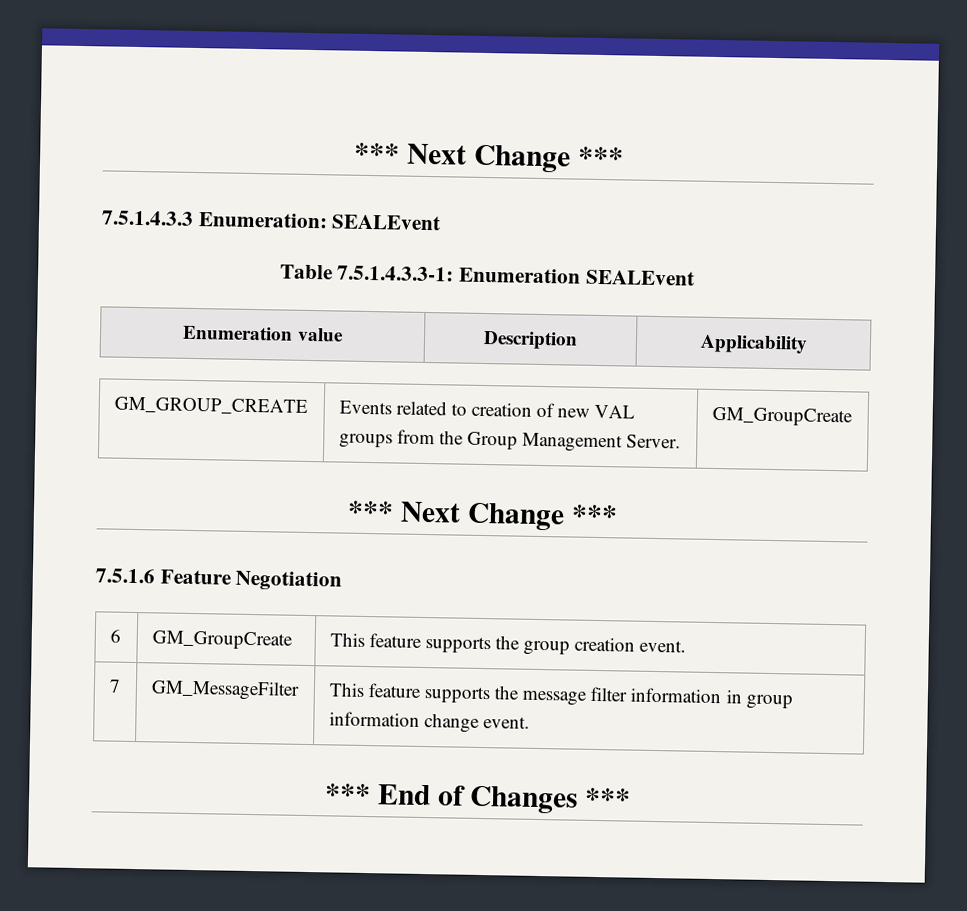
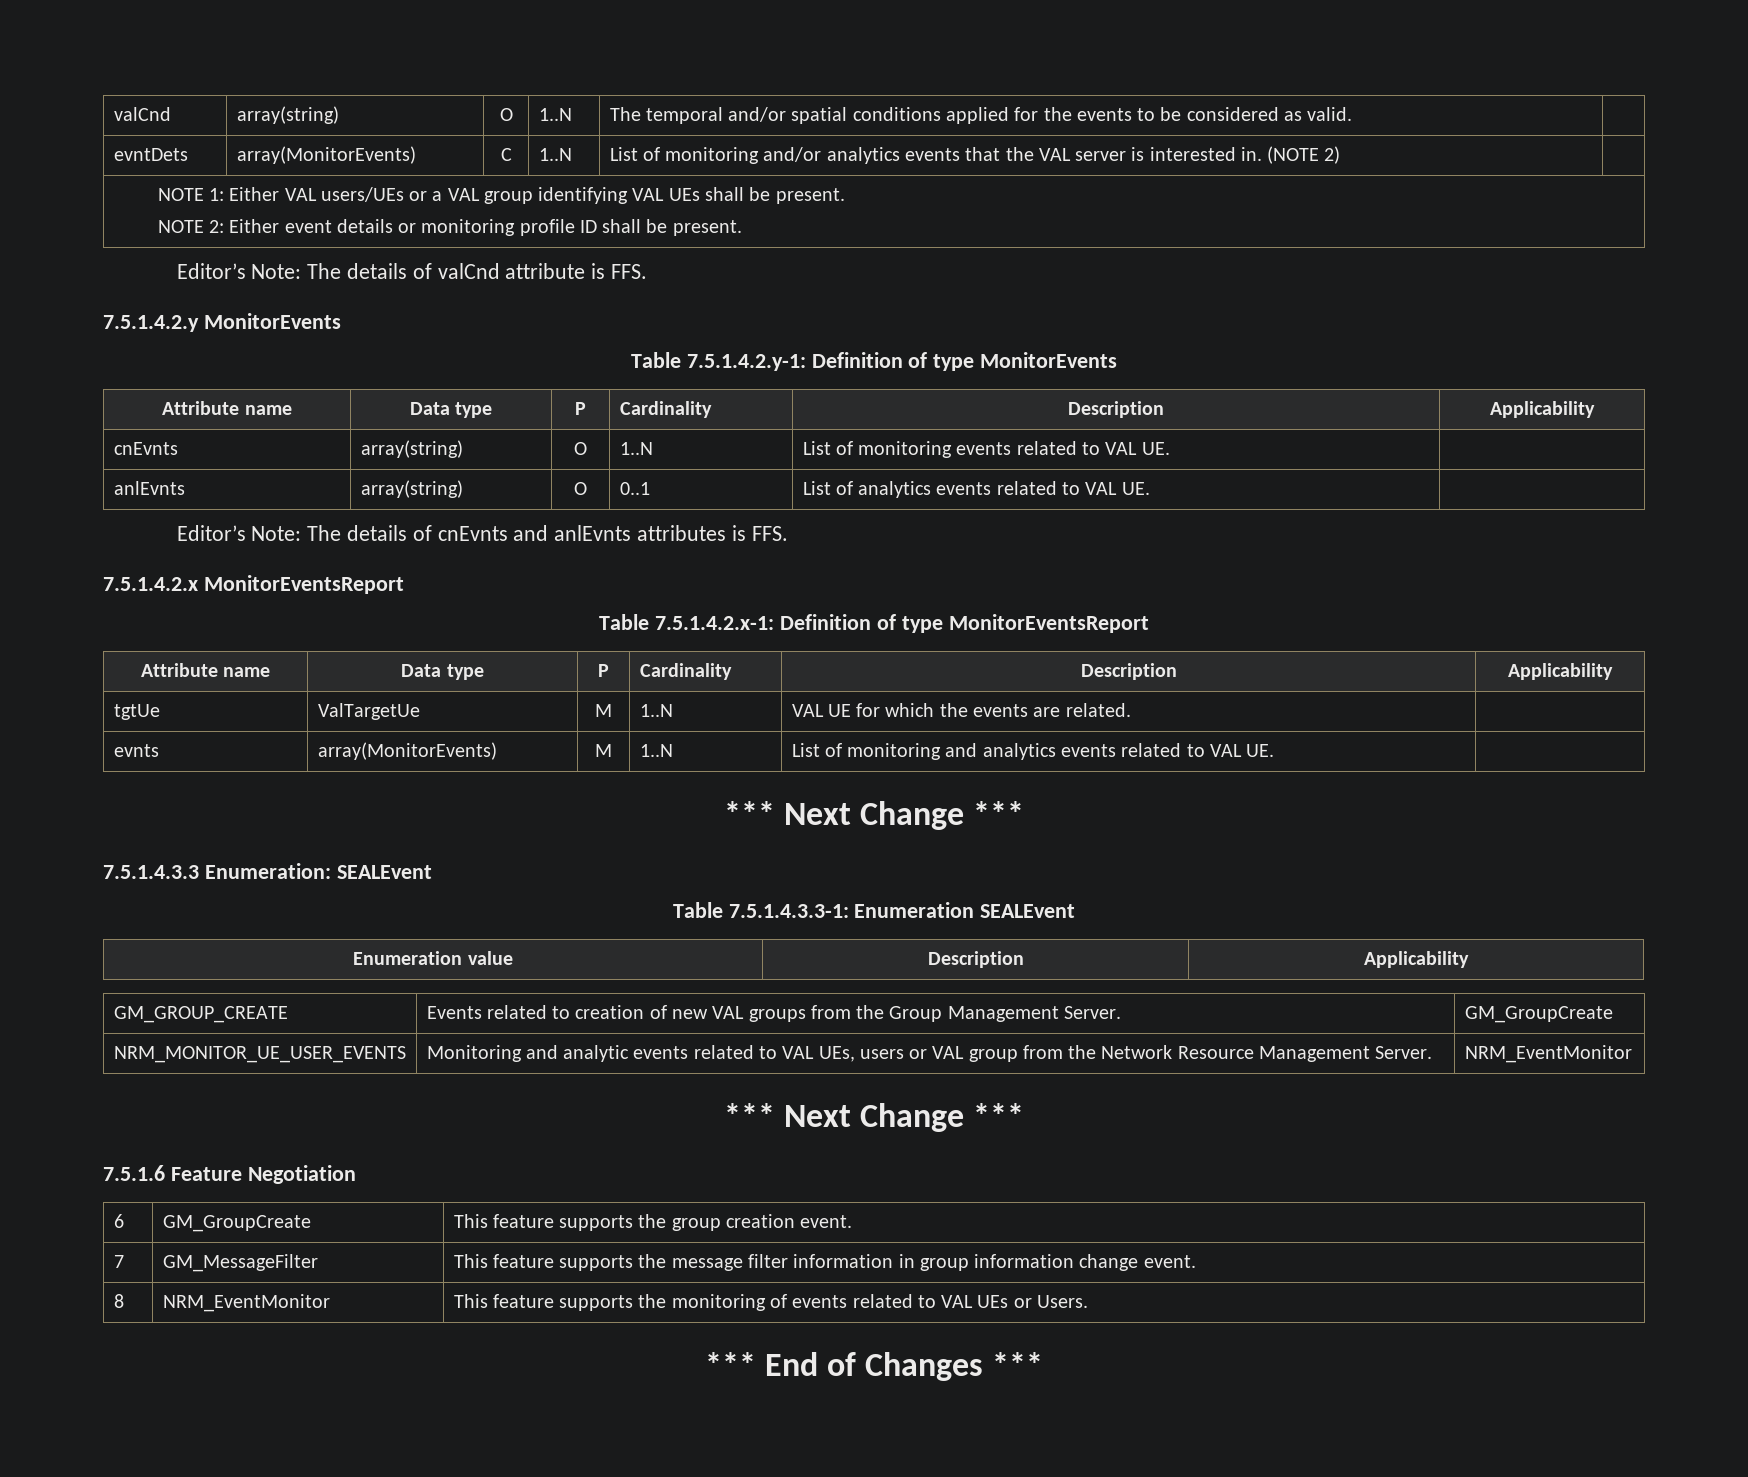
(354, 153) none -> [113,107,171,121] [236,106,339,124] [499,108,513,121] [538,108,572,121] [609,107,1353,124] [113,148,188,161] [236,146,416,164] [500,148,512,161] [538,148,572,161] [609,146,1341,164] [157,187,845,204] [157,219,742,236] [176,263,647,279] [103,313,341,332] [630,352,1118,371] [162,401,292,415] [409,402,493,418] [575,402,586,415] [619,401,712,418] [1068,401,1164,418] [1490,401,1595,418] [113,442,178,455] [360,440,463,458] [574,442,587,455] [619,442,653,455] [802,441,1170,458] [113,481,185,495] [360,480,463,498] [574,482,587,495] [619,482,650,495] [802,481,1150,498] [176,525,788,541] [103,575,404,594] [599,614,1149,633] [140,663,271,677] [401,664,484,680] [598,664,609,677] [639,663,732,680] [1080,663,1177,680] [1508,663,1613,680] [113,704,160,720] [317,703,420,720] [595,704,612,717] [639,704,673,717] [791,703,1131,717] [113,744,159,757] [317,742,497,760] [595,744,612,757] [639,744,673,757] [791,743,1275,760] valCnd | array(string) | O | 1..N | The temporal and/or spatial conditions applied for the events to be considered as valid. | // evntDets | array(MonitorEvents) | C | 1..N | List of monitoring and/or analytics events that the VAL server is interested in. (NOTE 2) | // NOTE 1: Either VAL users/UEs or a VAL group identifying VAL UEs shall be present. // NOTE 2: Either event details or monitoring profile ID shall be present. // Editor’s Note: The details of valCnd attribute is FFS. // 7.5.1.4.2.y MonitorEvents // Table 7.5.1.4.2.y-1: Definition of type MonitorEvents // Attribute name | Data type | P | Cardinality | Description | Applicability // cnEvnts | array(string) | O | 1..N | List of monitoring events related to VAL UE. | // anlEvnts | array(string) | O | 0..1 | List of analytics events related to VAL UE. | // Editor’s Note: The details of cnEvnts and anlEvnts attributes is FFS. // 7.5.1.4.2.x MonitorEventsReport // Table 7.5.1.4.2.x-1: Definition of type MonitorEventsReport // Attribute name | Data type | P | Cardinality | Description | Applicability // tgtUe | ValTargetUe | M | 1..N | VAL UE for which the events are related. | // evnts | array(MonitorEvents) | M | 1..N | List of monitoring and analytics events related to VAL UE. | //
(853, 416) none -> [113,1046,406,1063] [426,1045,1433,1062] [1464,1045,1632,1063] // NRM_MONITOR_UE_USER_EVENTS | Monitoring and analytic events related to VAL UEs, users or VAL group from the Network Resource Management Server. | NRM_EventMonitor
(530, 722) none -> [113,1294,124,1308] [162,1294,330,1312] [453,1294,1088,1311] // 8 | NRM_EventMonitor | This feature supports the monitoring of events related to VAL UEs or Users.

